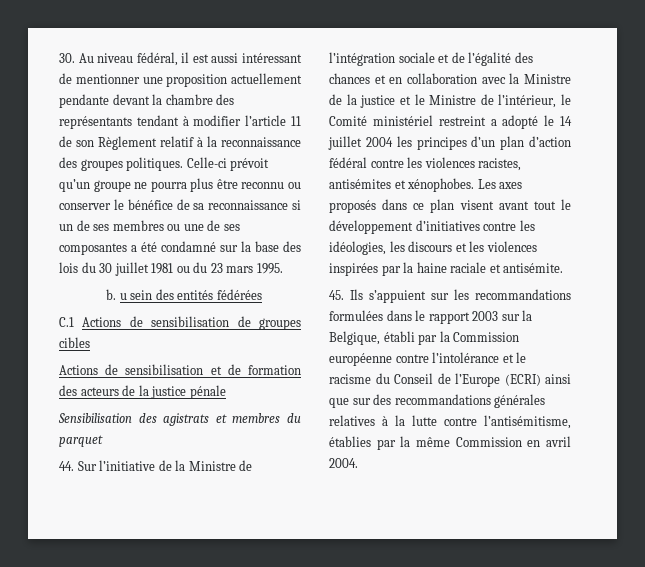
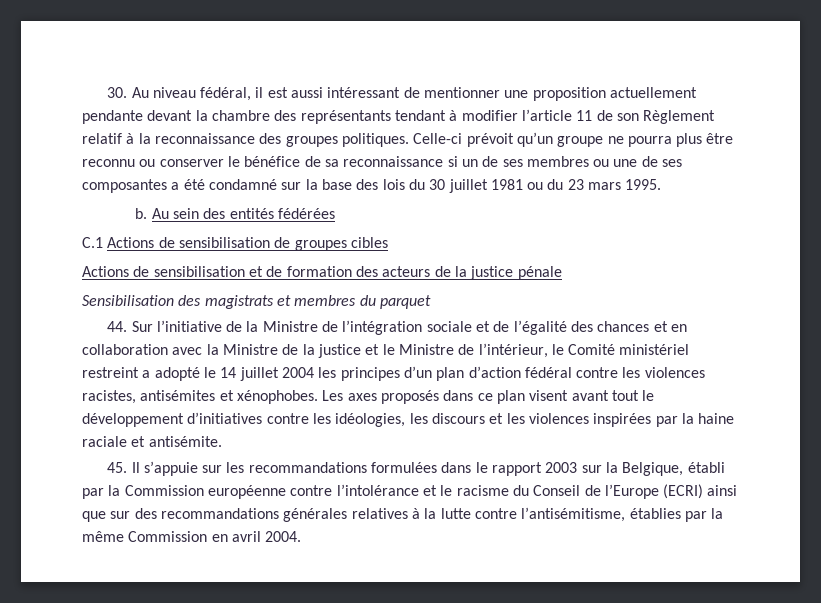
[119,293,127,300] u -> [151,208,169,219] Au
[163,413,210,426] agistrats -> [204,295,274,309] magistrats
[350,289,426,303] Ils s’appuient -> [131,461,198,476] Il s’appuie

